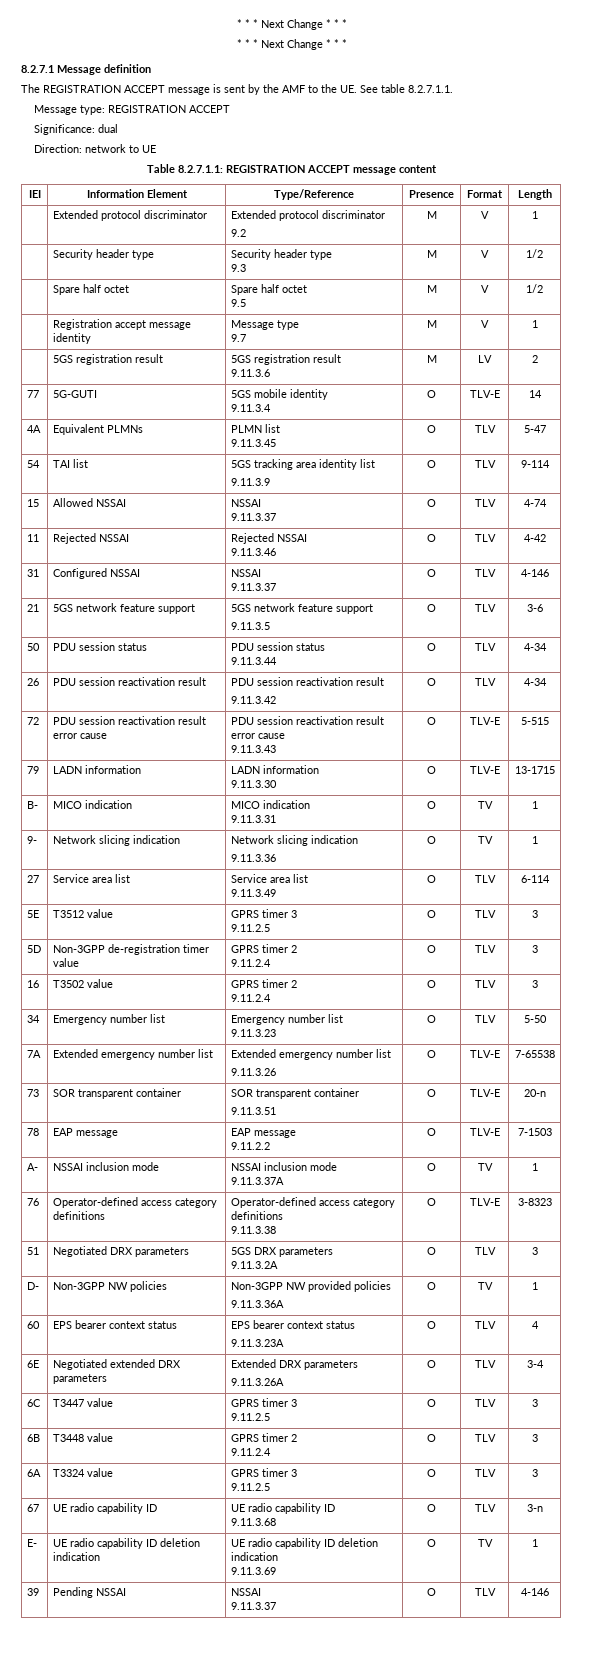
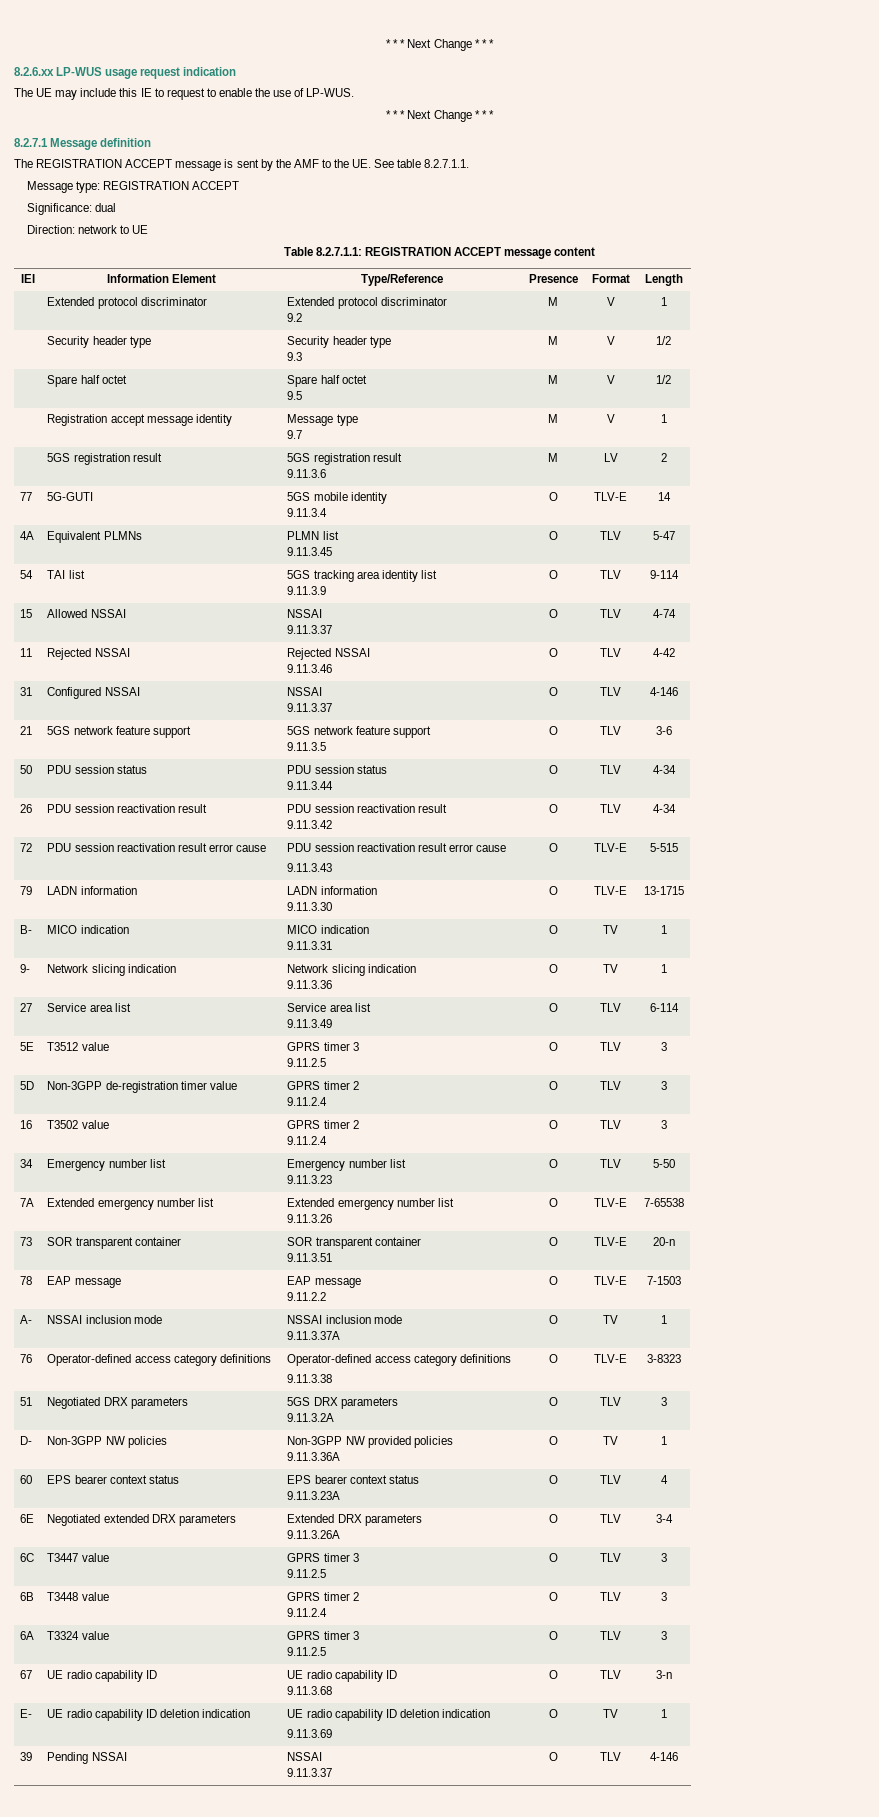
[236,19,347,30] * * * Next Change * * * -> [386,39,494,51] [14,67,237,79] [14,88,355,100] * * * Next Change * * * // 8.2.6.xx LP-WUS usage request indication // The UE may include this IE to request to enable the use of LP-WUS.

